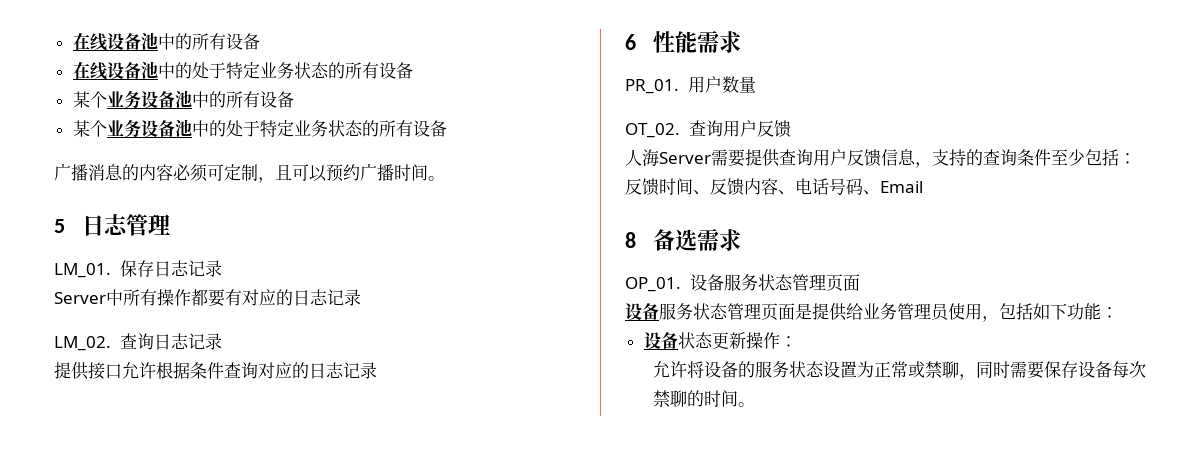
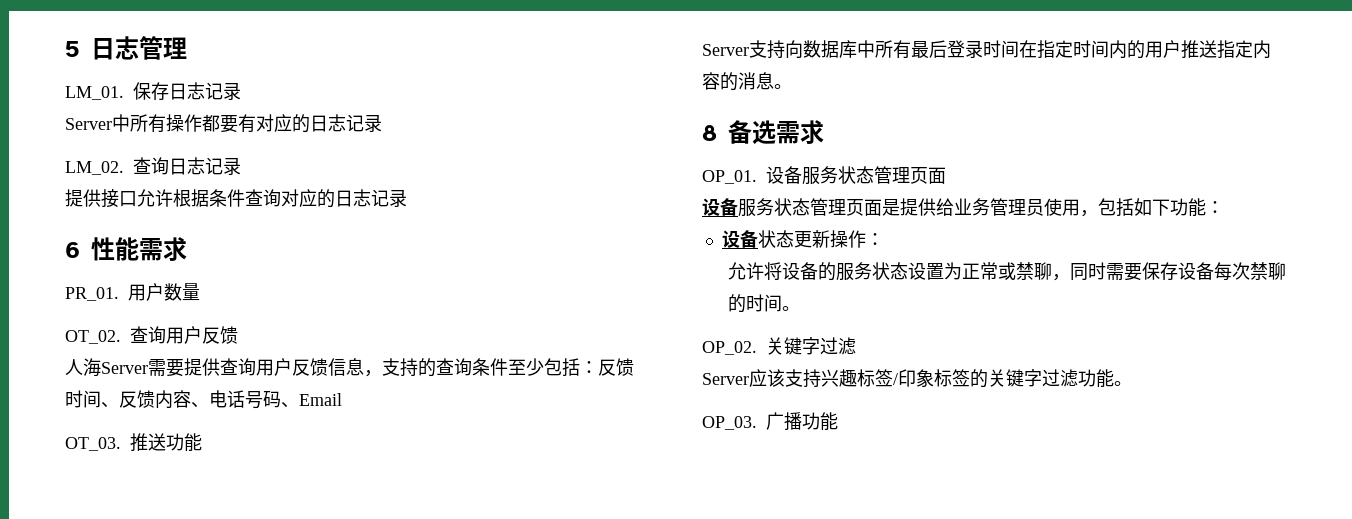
[72,32,260,51] [72,61,413,80] [72,90,294,109] [72,119,447,138] [54,163,445,183] 在线设备池中的所有设备 // 在线设备池中的处于特定业务状态的所有设备 // 某个业务设备池中的所有设备 // 某个业务设备池中的处于特定业务状态的所有设备 // 广播消息的内容必须可定制，且可以预约广播时间。 // -> (65, 49) none
(923, 187) none -> [65,433,202,452] [702,40,1271,59] [702,72,792,91] // OT_03.推送功能 // Server支持向数据库中所有最后登录时间在指定时间内的用户推送指定内容的消息。
(755, 404) none -> [702,337,856,355] [702,369,1132,388] [702,412,838,431] // OP_02.关键字过滤 // Server应该支持兴趣标签/印象标签的关键字过滤功能。 // OP_03.广播功能

